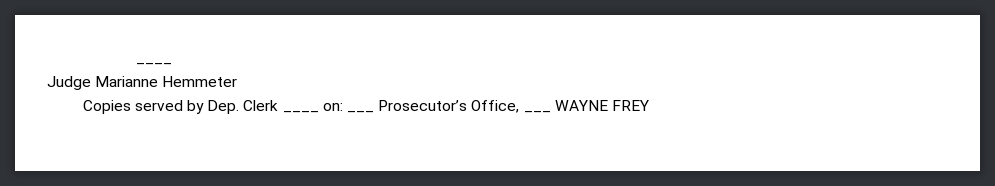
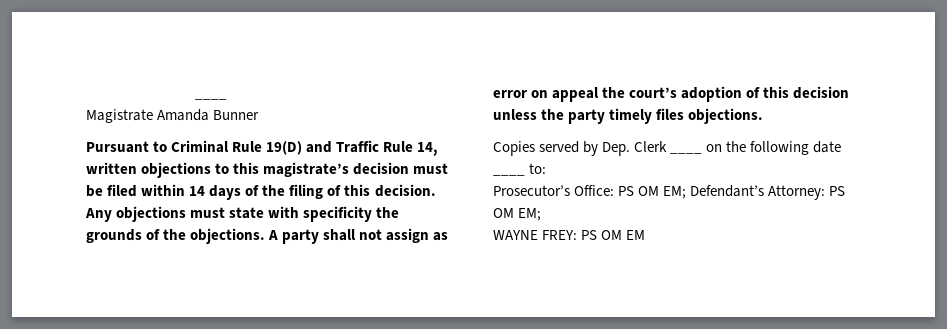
[47,76,238,90] Judge Marianne Hemmeter -> [86,109,260,123] [86,140,439,156] [86,162,449,178] [86,184,436,200] [85,206,400,222] [86,228,449,244] [493,86,850,102] [493,108,764,124] Magistrate Amanda Bunner // Pursuant to Criminal Rule 19(D) and Traffic Rule 14, written objections to this magistrate’s decision must be filed within 14 days of the filing of this decision. Any objections must state with specificity the grounds of the objections. A party shall not assign as error on appeal the court’s adoption of this decision unless the party timely files objections.
[322,103,343,111] [347,111,375,113] [378,100,551,113] [554,100,649,111] on: ___ Prosecutor’s Office, ___ WAYNE FREY -> [706,141,842,155] [493,174,525,176] [529,163,547,174] [493,185,846,200] [493,208,542,221] [493,230,646,240] on the following date ____ to: // Prosecutor’s Office: PS OM EM; Defendant’s Attorney: PS OM EM; // WAYNE FREY: PS OM EM

